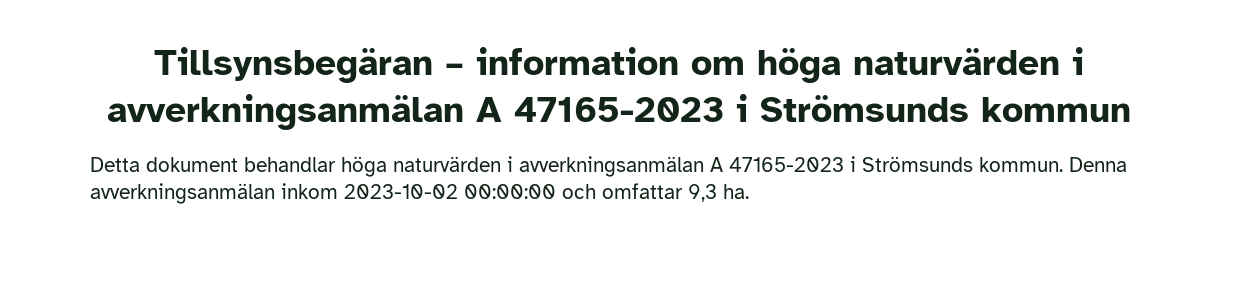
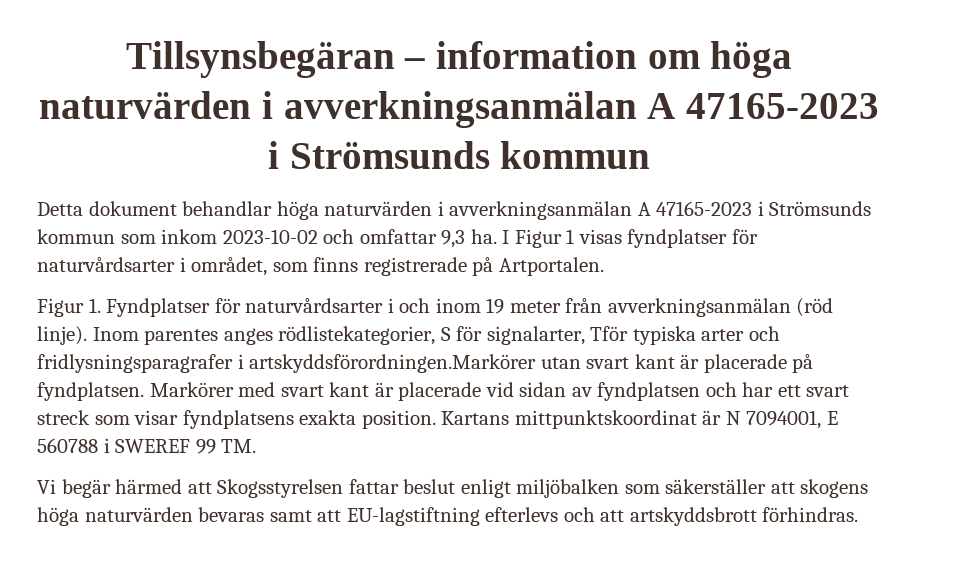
[979,157,1127,172] [90,183,275,204] kommun. Denna avverkningsanmälan -> [37,229,156,244] kommun som
[464,184,556,199] 00:00:00 -> (318, 236) none
(749, 191) none -> [502,229,758,248] [37,257,604,276] [37,298,834,317] [37,326,780,345] [37,354,814,373] [37,382,850,401] [37,410,838,429] [37,438,257,454] [37,479,869,498] [37,507,859,526] I Figur 1 visas fyndplatser för naturvårdsarter i området, som finns registrerade på Artportalen. // Figur 1. Fyndplatser för naturvårdsarter i och inom 19 meter från avverkningsanmälan (röd linje). Inom parentes anges rödlistekategorier, S för signalarter, Tför typiska arter och fridlysningsparagrafer i artskyddsförordningen.Markörer utan svart kant är placerade på fyndplatsen. Markörer med svart kant är placerade vid sidan av fyndplatsen och har ett svart streck som visar fyndplatsens exakta position. Kartans mittpunktskoordinat är N 7094001, E 560788 i SWEREF 99 TM. // Vi begär härmed att Skogsstyrelsen fattar beslut enligt miljöbalken som säkerställer att skogens höga naturvärden bevaras samt att EU-lagstiftning efterlevs och att artskyddsbrott förhindras.

